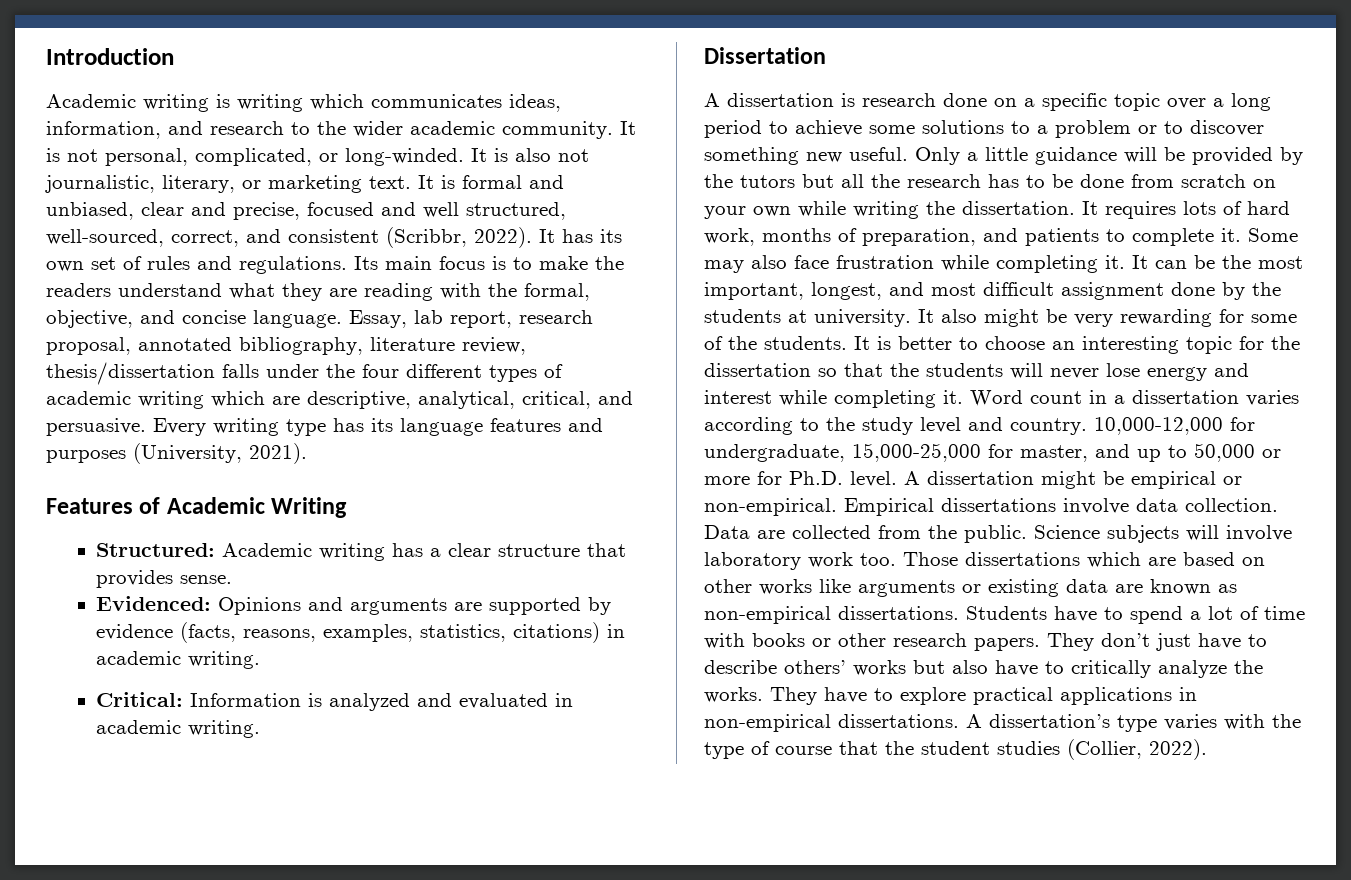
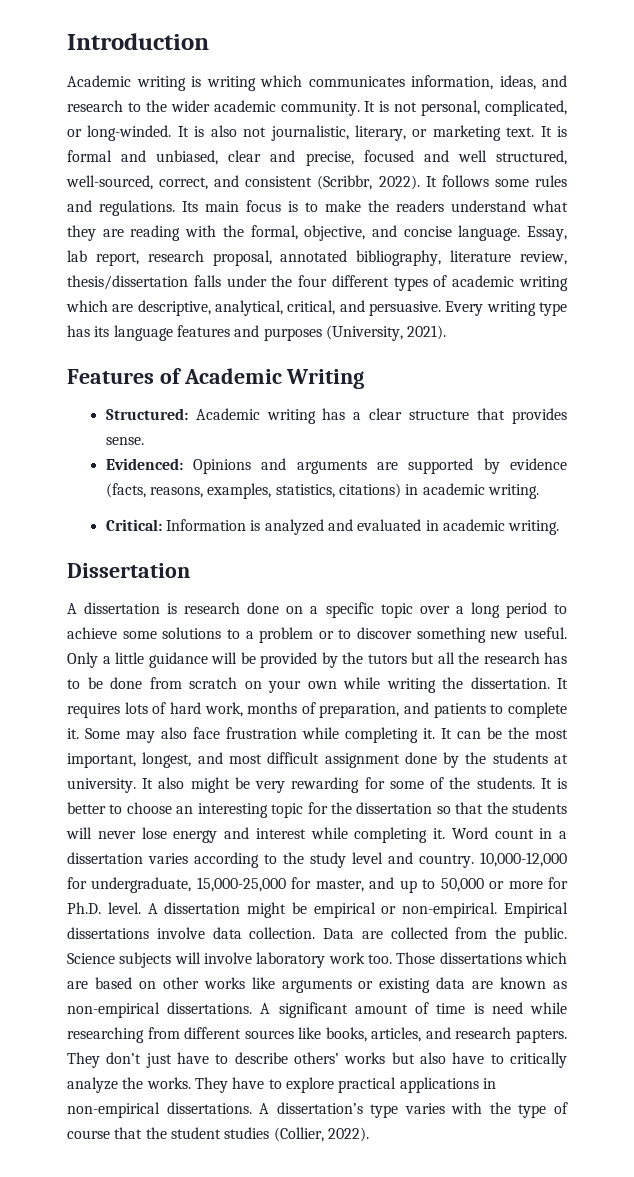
[509,94,561,112] [46,121,161,139] ideas, information, -> [411,75,536,90] information, ideas,
[562,229,622,243] [46,256,142,272] has its own set of -> [441,175,529,187] follows some
[966,606,1305,624] [704,633,1040,651] Students have to spend a lot of time with books or other research papers. -> [260,1002,567,1018] [67,1027,567,1043] A significant amount of time is need while researching from different sources like books, articles, and research papters.

